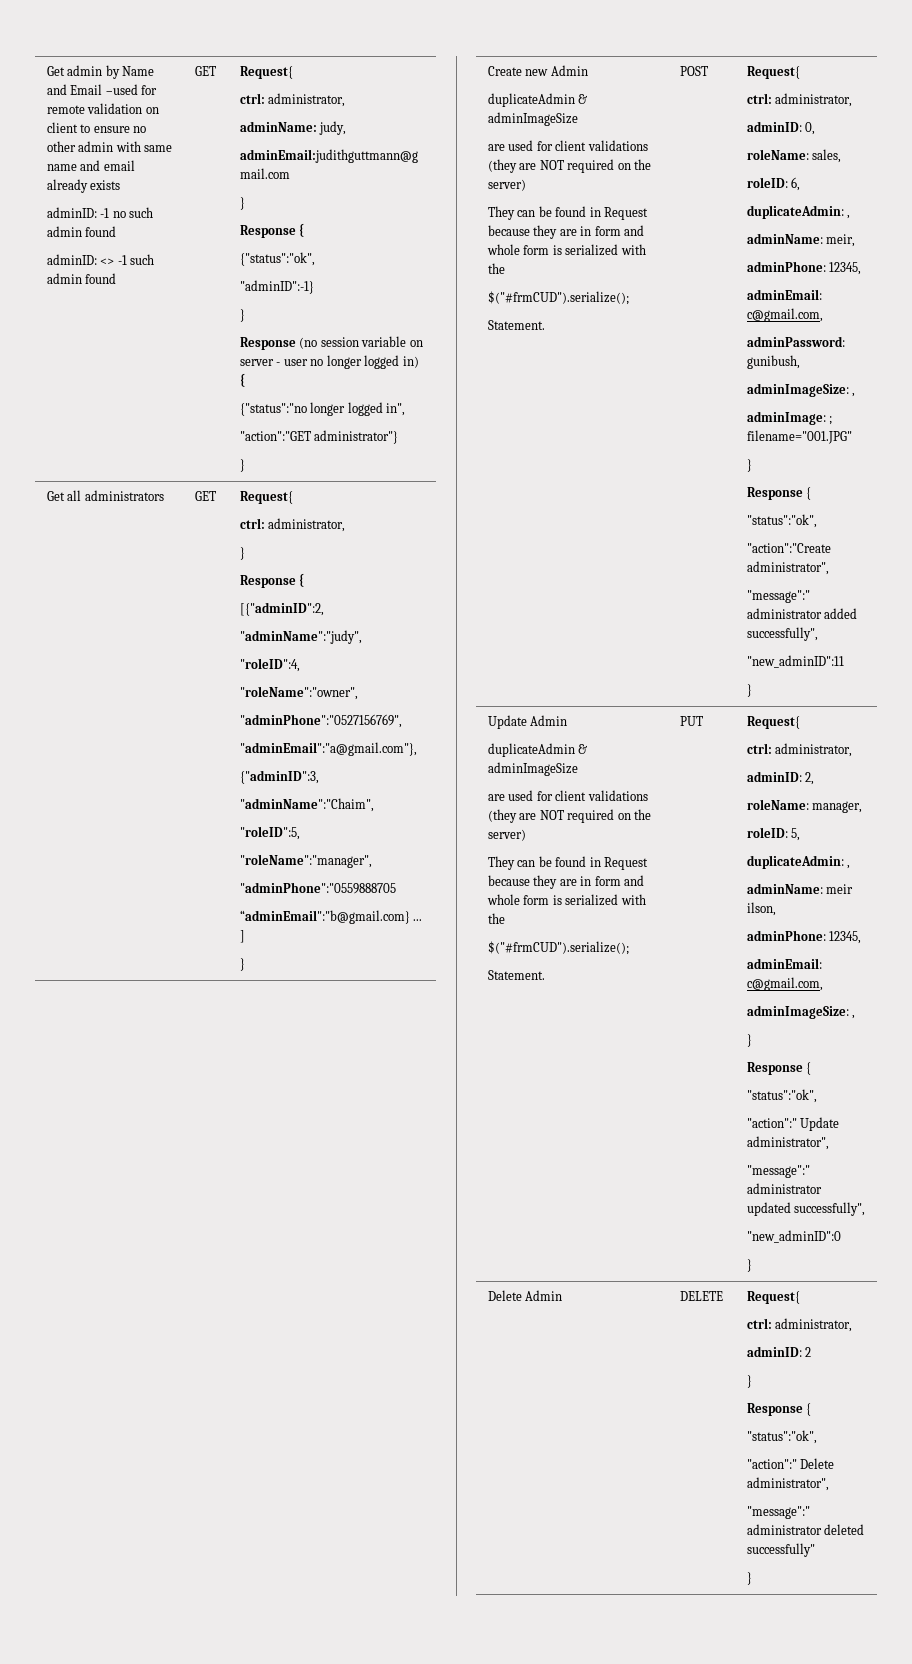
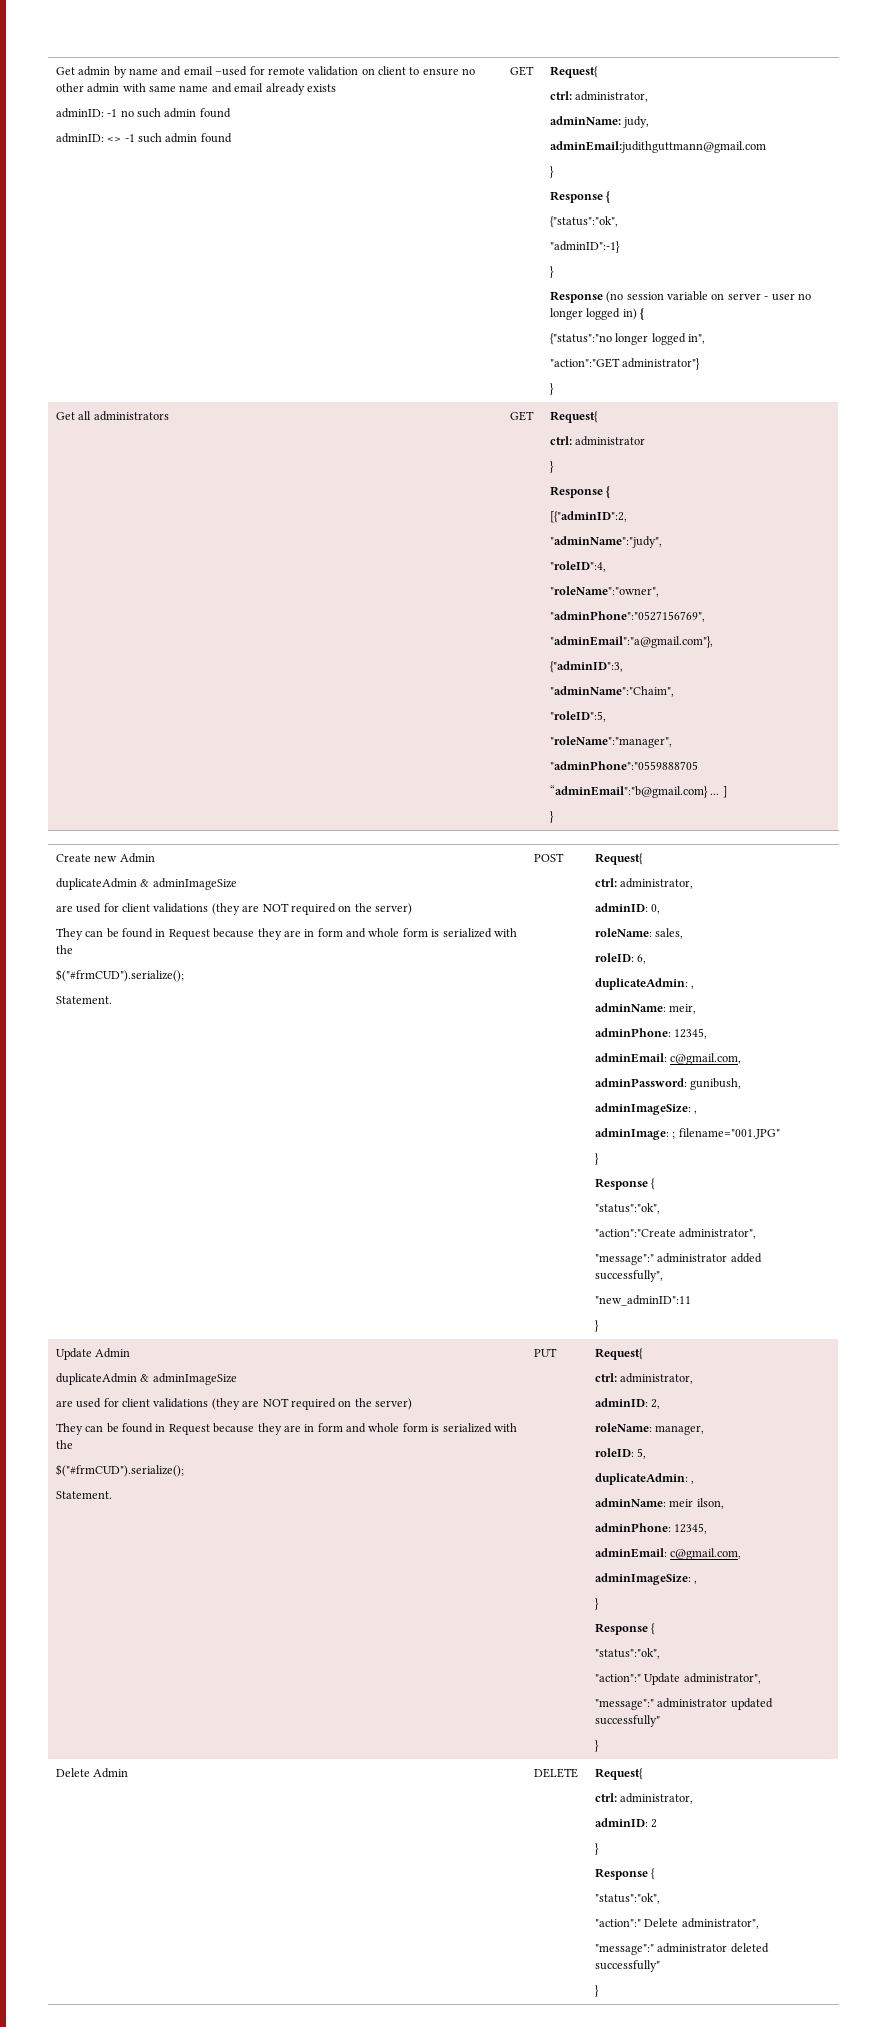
[122,66,155,76] [46,84,103,95] Name and Email -> [129,66,213,76] name and email
[268,518,346,532] administrator, -> [575,436,646,446] administrator
[794,1202,866,1216] [746,1230,841,1243] successfully", // "new_adminID":0 -> [594,1715,660,1727] successfully"

